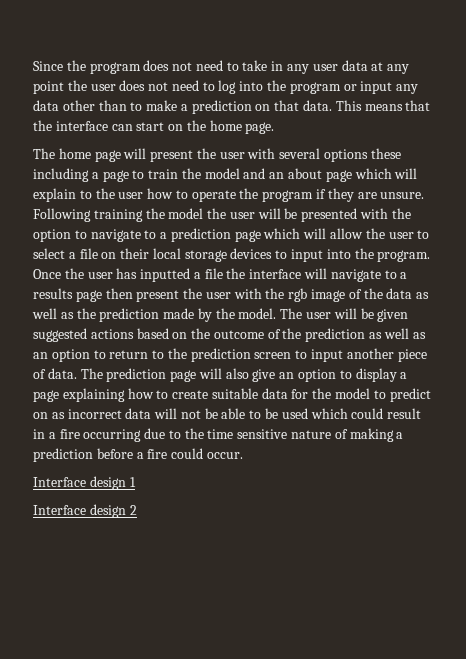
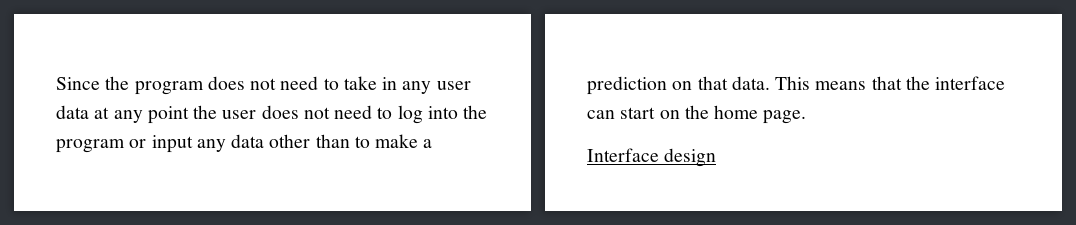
[33,148,401,162] [33,168,418,182] [33,188,425,202] [33,208,411,222] [33,228,430,242] [33,248,431,262] [33,268,408,282] [33,288,430,302] [32,308,409,322] [33,328,426,342] [33,348,427,362] [33,368,408,382] [33,388,431,402] [33,408,422,419] [33,428,404,442] [33,448,243,462] [33,476,136,490] [33,504,137,518] The home page will present the user with several options these including a page to train the model and an about page which will explain to the user how to operate the program if they are unsure. Following training the model the user will be presented with the option to navigate to a prediction page which will allow the user to select a file on their local storage devices to input into the program. Once the user has inputted a file the interface will navigate to a results page then present the user with the rgb image of the data as well as the prediction made by the model. The user will be given suggested actions based on the outcome of the prediction as well as an option to return to the prediction screen to input another piece of data. The prediction page will also give an option to display a page explaining how to create suitable data for the model to predict on as incorrect data will not be able to be used which could result in a fire occurring due to the time sensitive nature of making a prediction before a fire could occur. // Interface design 1 // Interface design 2 -> [587,148,717,167] Interface design

